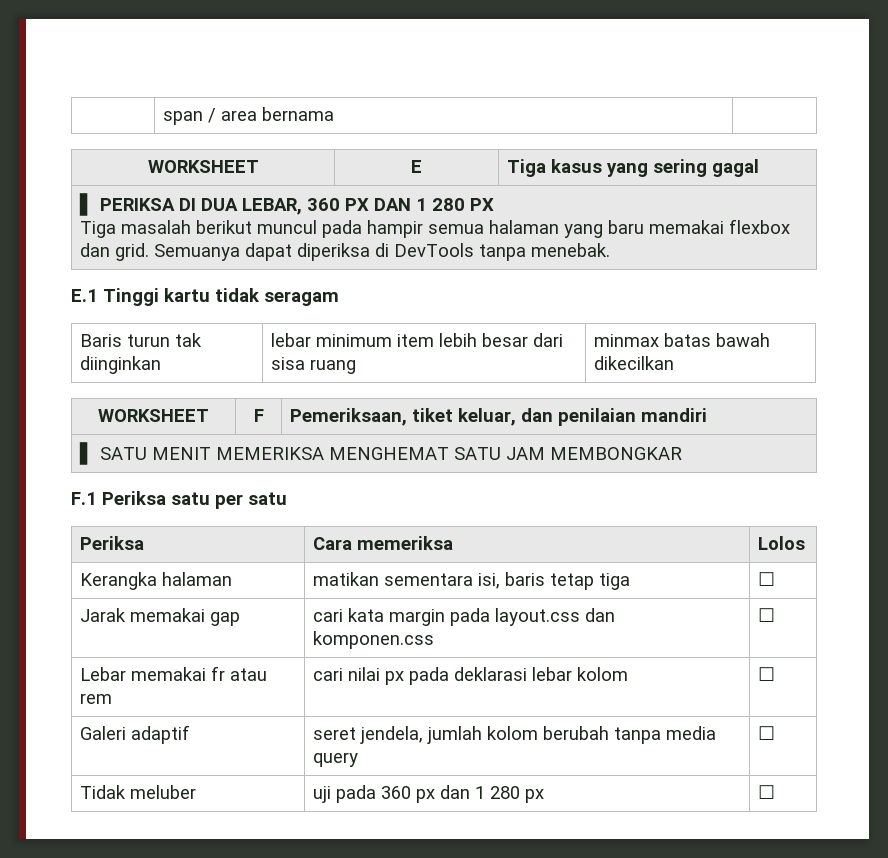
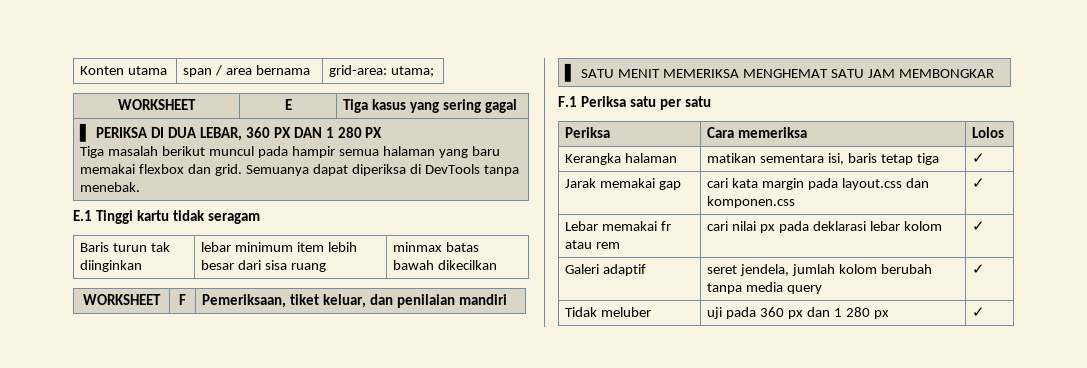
(163, 118) none -> [80,66,168,75] Konten utama
(335, 114) none -> [329,65,435,77] grid-area: utama;
[758,572,776,586] ☐ -> [972,153,986,163] ✓
[758,608,776,622] ☐ -> [972,178,986,188] ✓
[758,667,776,681] ☐ -> [972,221,986,231] ✓
[758,726,776,740] ☐ -> [972,264,986,274] ✓
[758,785,776,799] ☐ -> [972,307,986,317] ✓

